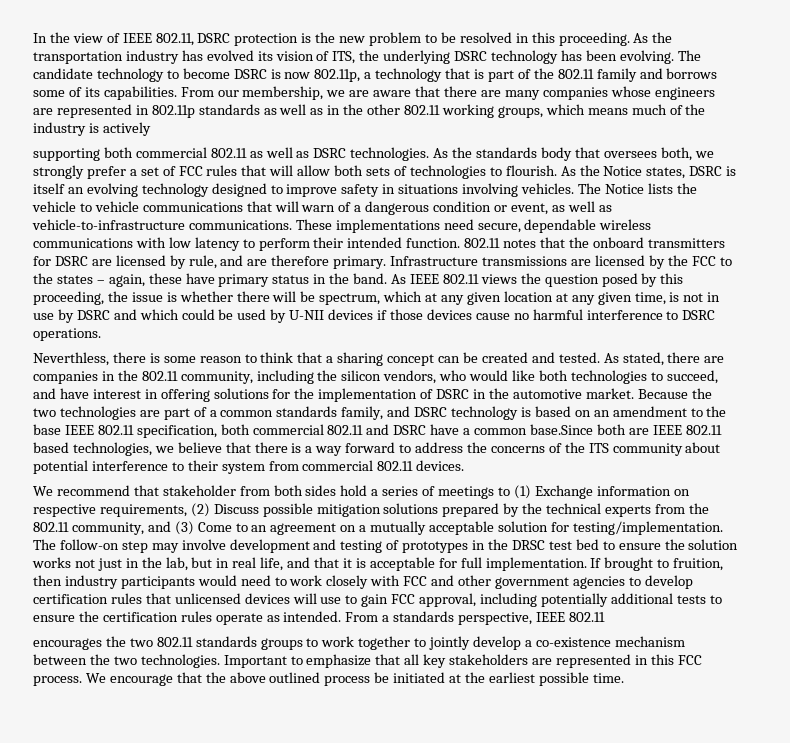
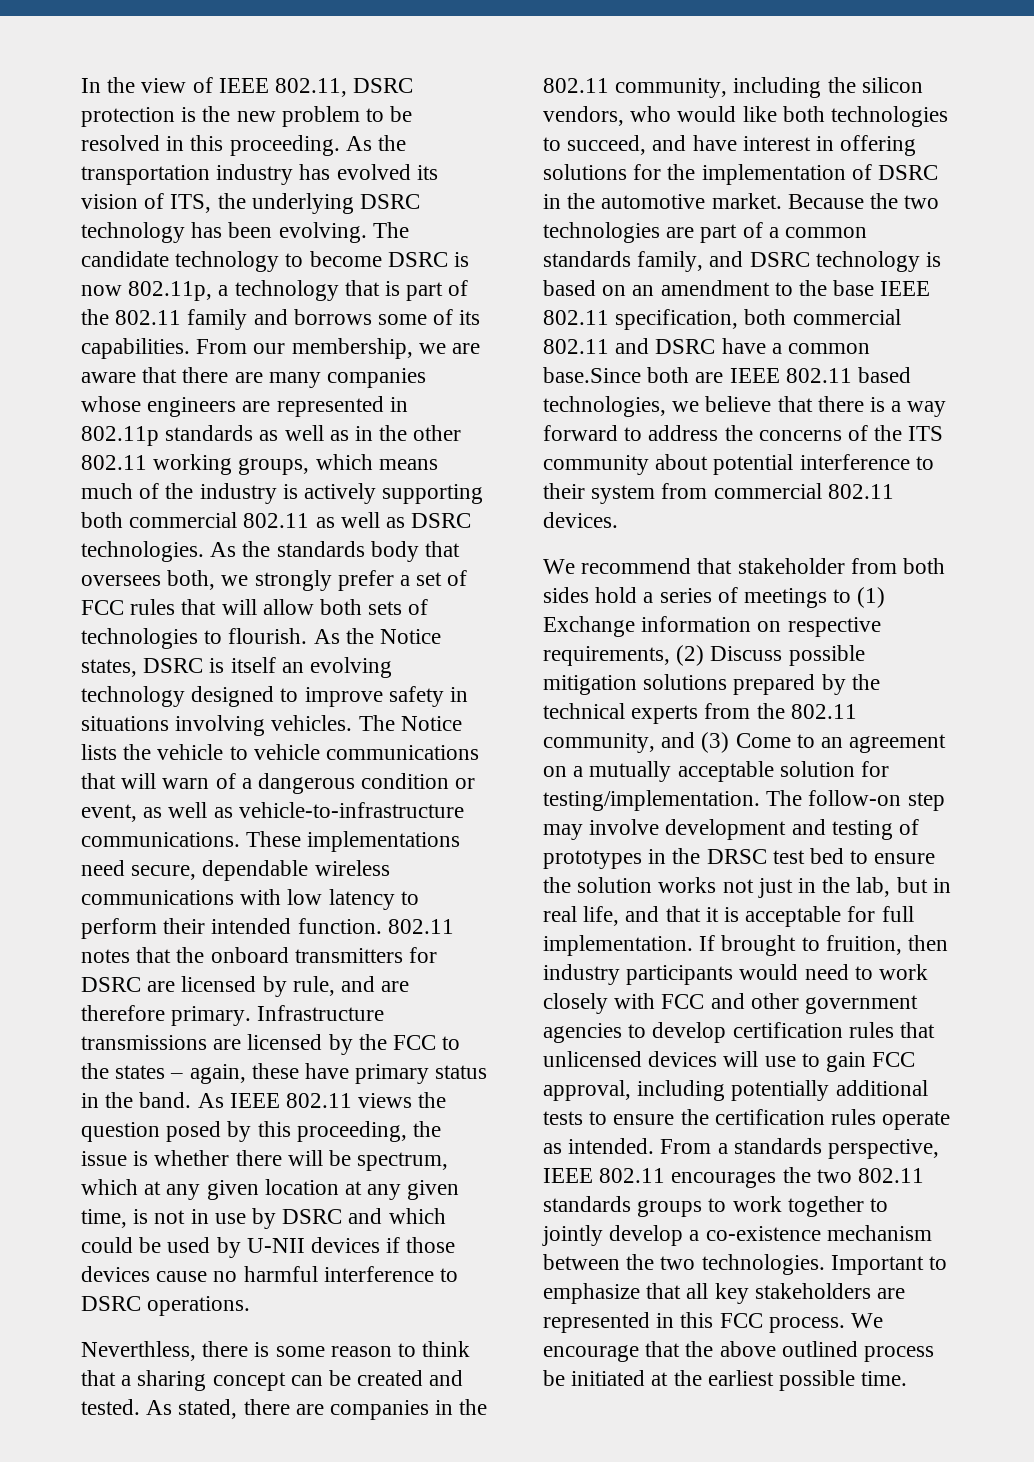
(151, 129) // -> (377, 493) none
(605, 617) // -> (666, 1175) none

